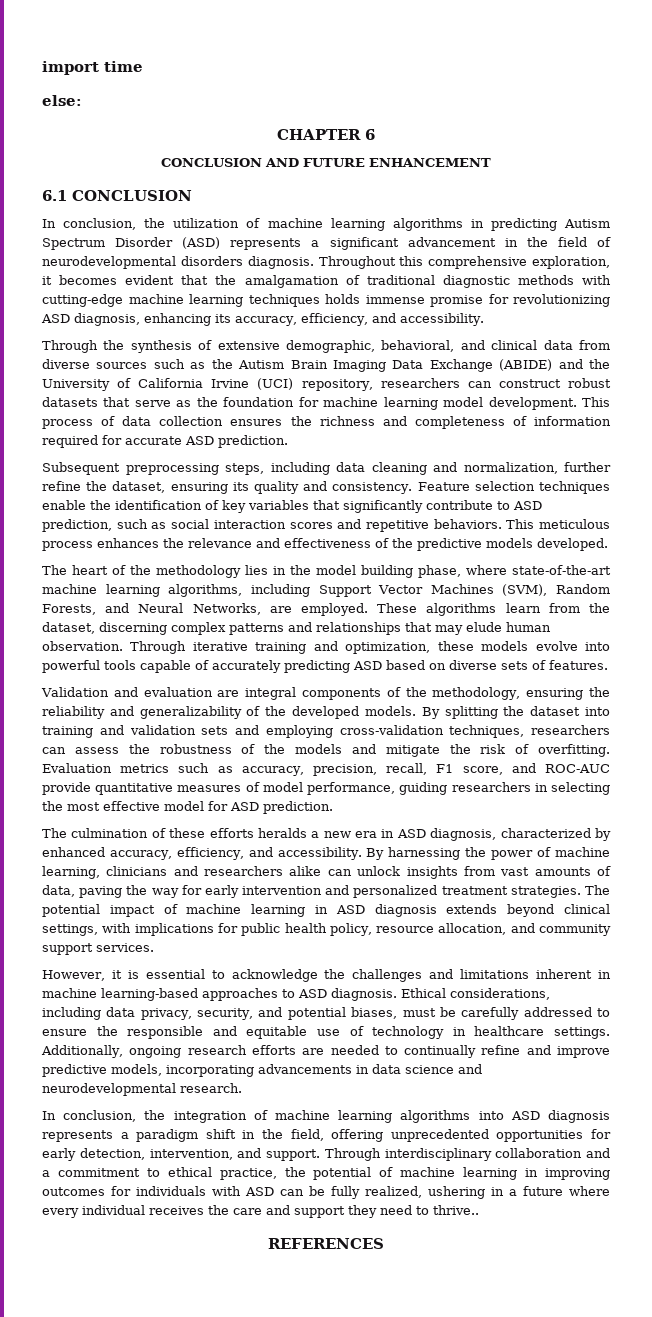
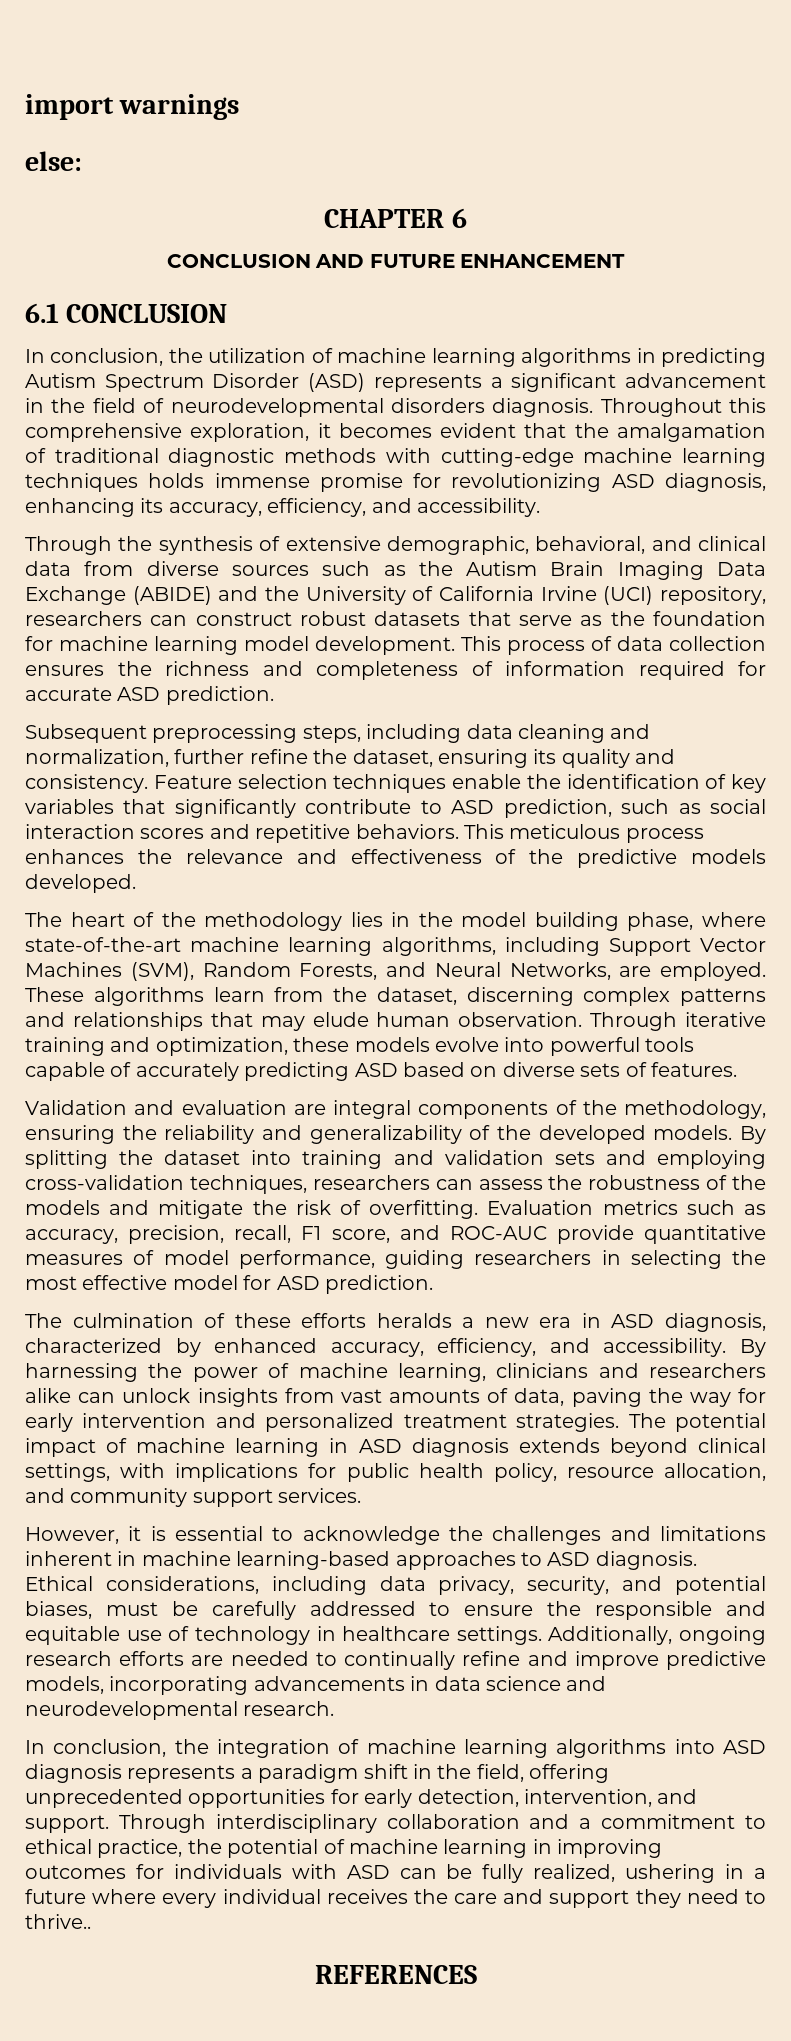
[104,61,143,72] time -> [119,94,240,120] warnings

